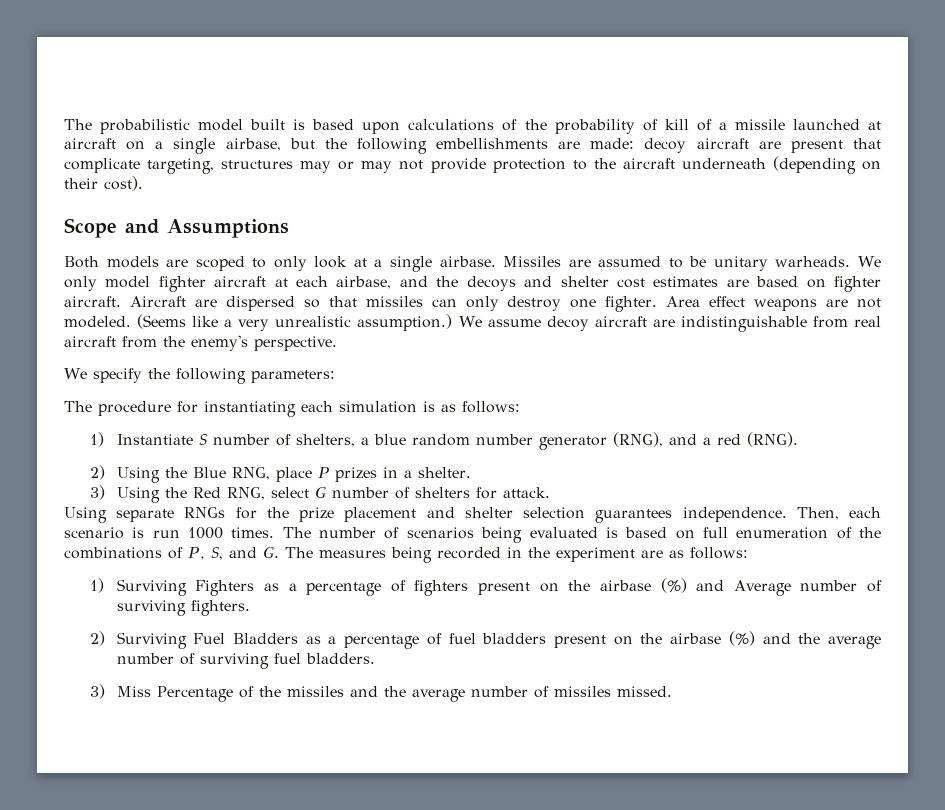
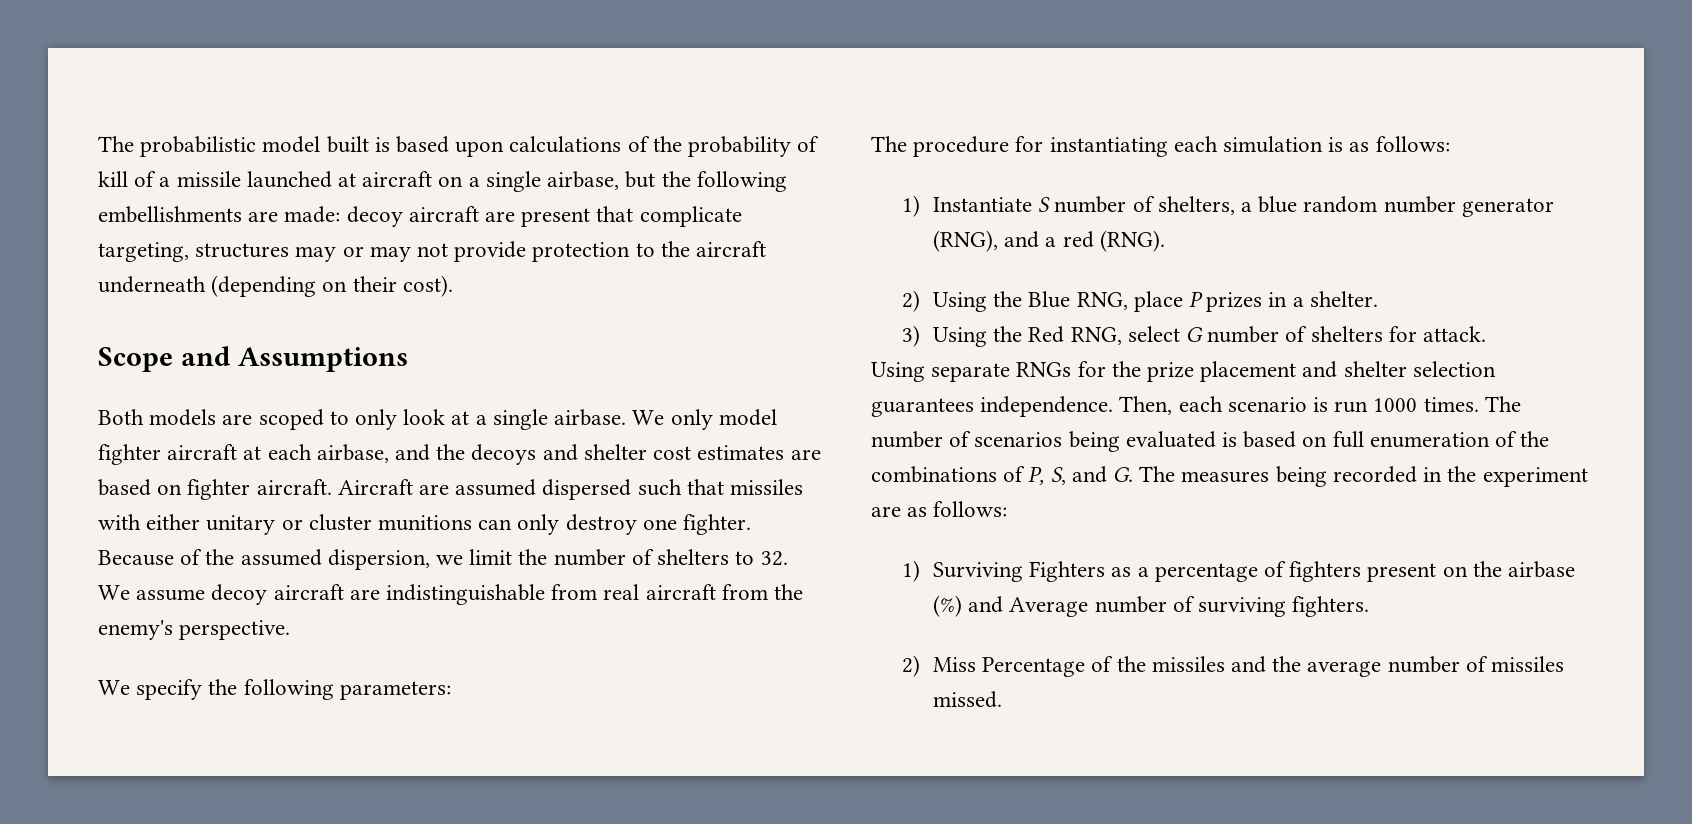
[503,256,851,271] Missiles are assumed to be unitary warheads. -> (627, 417) none
[225,296,423,311] dispersed so that missiles -> [455,479,804,500] [98,514,473,535] assumed dispersed such that missiles with either unitary or cluster munitions
[666,296,881,311] [64,314,453,331] Area effect weapons are not modeled. (Seems like a very unrealistic assumption.) -> [98,549,788,570] Because of the assumed dispersion, we limit the number of shelters to 32.
[116,631,882,649] [116,653,375,669] [90,684,106,699] Surviving Fuel Bladders as a percentage of fuel bladders present on the airbase (%) and the average number of surviving fuel bladders. // 3) -> (920, 666) none

